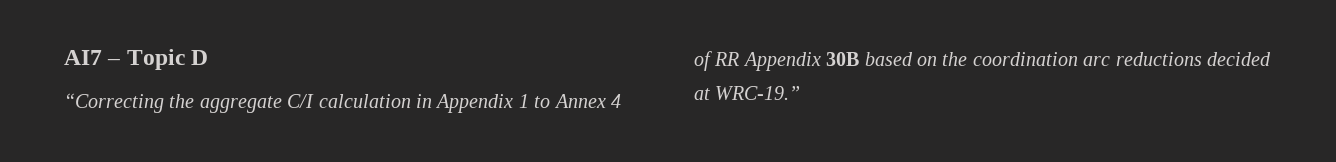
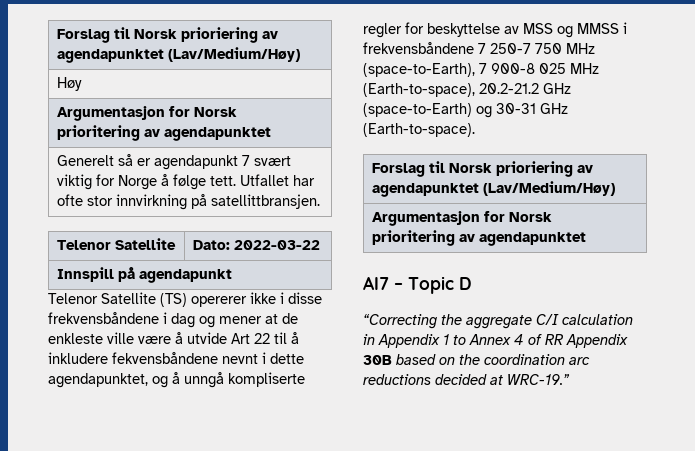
(64, 57) none -> [57,27,279,43] [57,47,301,63] [57,77,83,91] [57,106,238,121] [57,125,272,141] [57,154,292,170] [57,174,316,190] [57,194,321,210] [57,238,177,250] [193,240,321,250] [57,267,233,283] [48,292,322,307] [48,312,298,328] [48,332,299,344] [48,352,304,364] [48,372,305,388] [363,22,627,38] [363,42,595,54] [363,63,599,77] [363,83,571,97] [363,103,568,118] [363,123,475,137] [372,161,594,177] [372,181,616,197] [372,211,553,226] [372,230,587,246] Forslag til Norsk prioriering av agendapunktet (Lav/Medium/Høy) // Høy // Argumentasjon for Norsk prioritering av agendapunktet // Generelt så er agendapunkt 7 svært viktig for Norge å følge tett. Utfallet har ofte stor innvirkning på satellittbransjen. // Telenor Satellite | Dato: 2022-03-22 // Innspill på agendapunkt // Telenor Satellite (TS) opererer ikke i disse frekvensbåndene i dag og mener at de enkleste ville være å utvide Art 22 til å inkludere fekvensbåndene nevnt i dette agendapunktet, og å unngå kompliserte regler for beskyttelse av MSS og MMSS i frekvensbåndene 7 250-7 750 MHz (space-to-Earth), 7 900-8 025 MHz (Earth-to-space), 20.2-21.2 GHz (space-to-Earth) og 30-31 GHz (Earth-to-space). // Forslag til Norsk prioriering av agendapunktet (Lav/Medium/Høy) // Argumentasjon for Norsk prioritering av agendapunktet //

